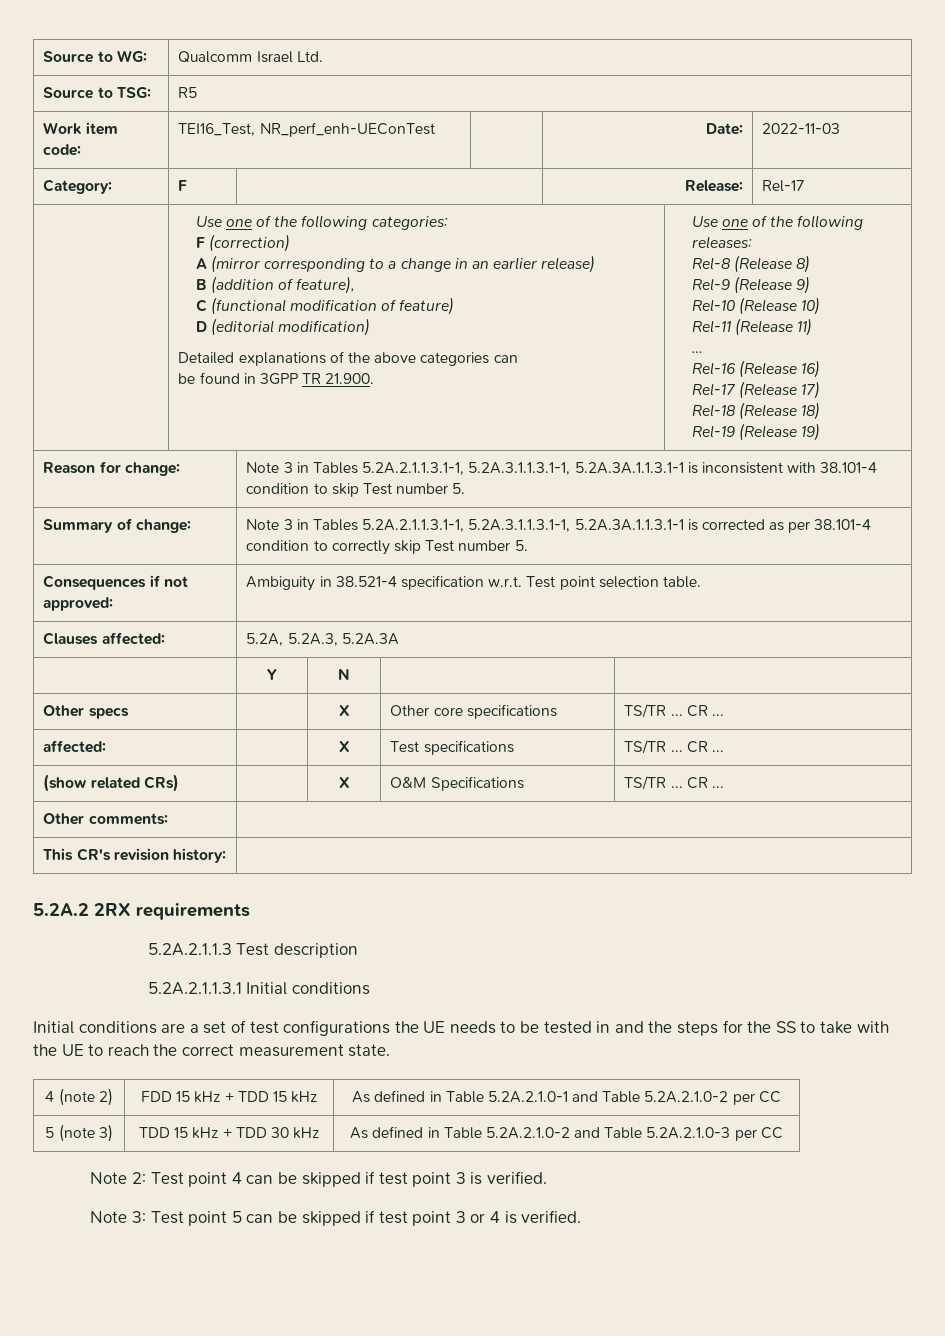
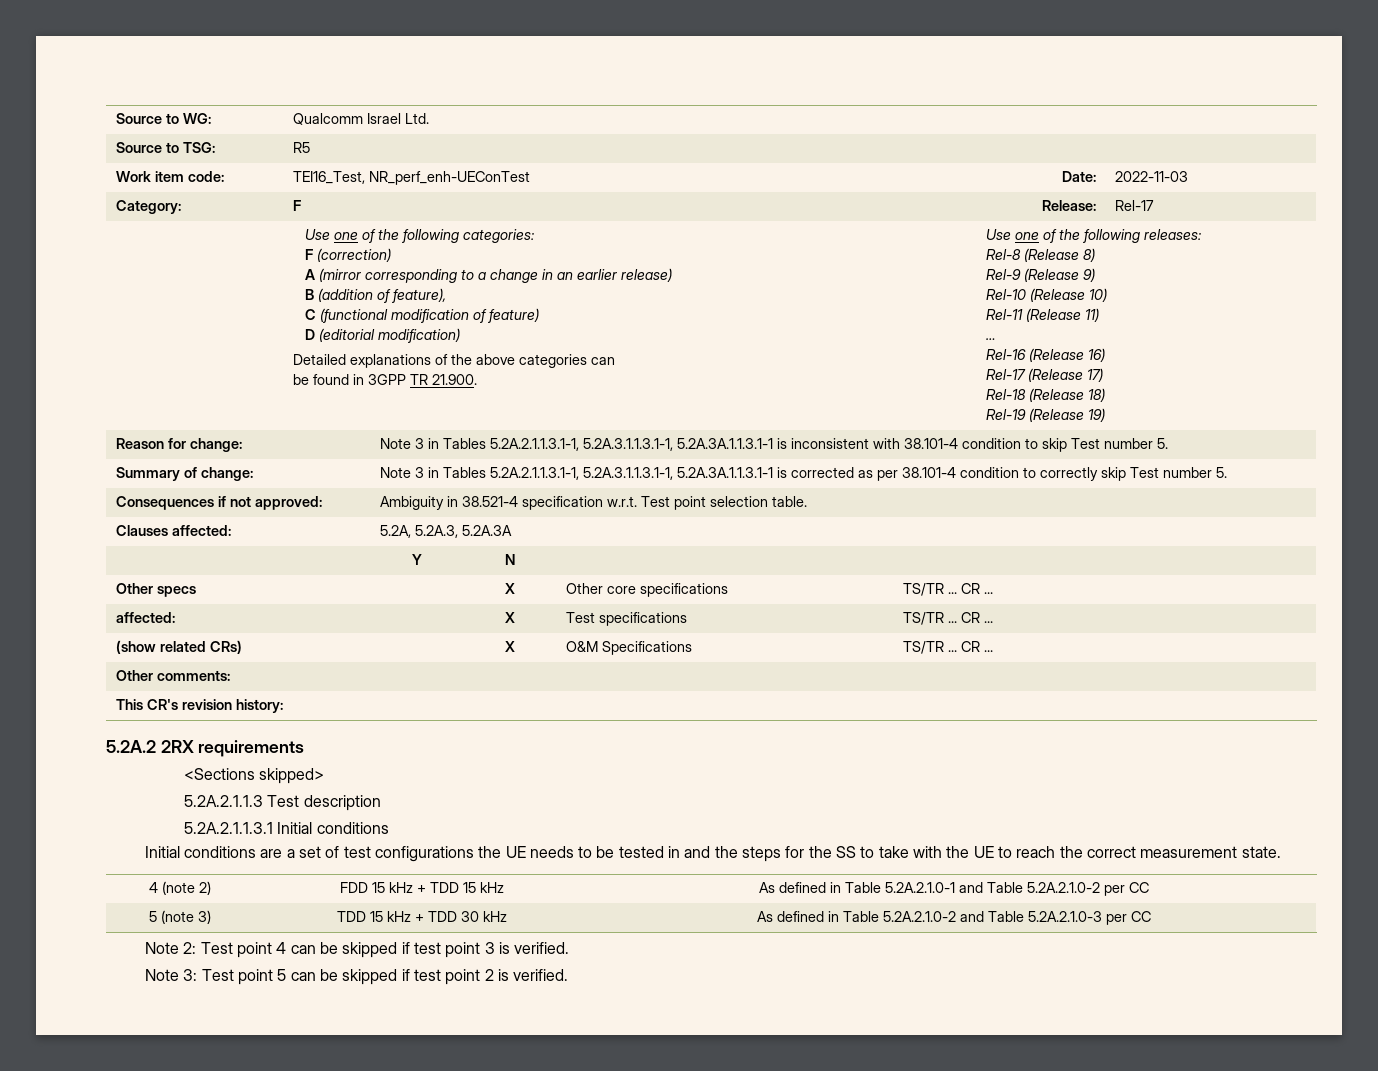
(250, 911) none -> [184,768,325,784] // <Sections skipped>
[455,1211,501,1223] 3 or 4 -> [484,969,494,981] 2

